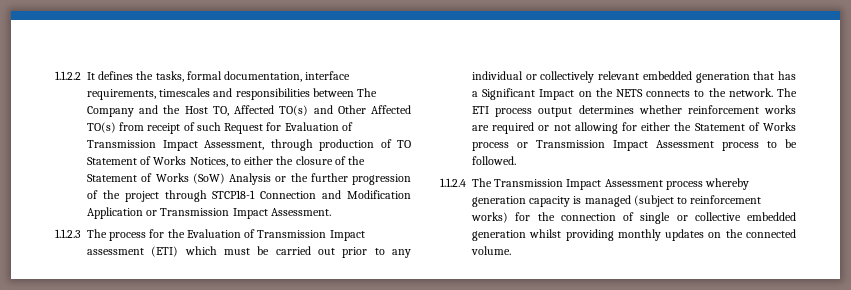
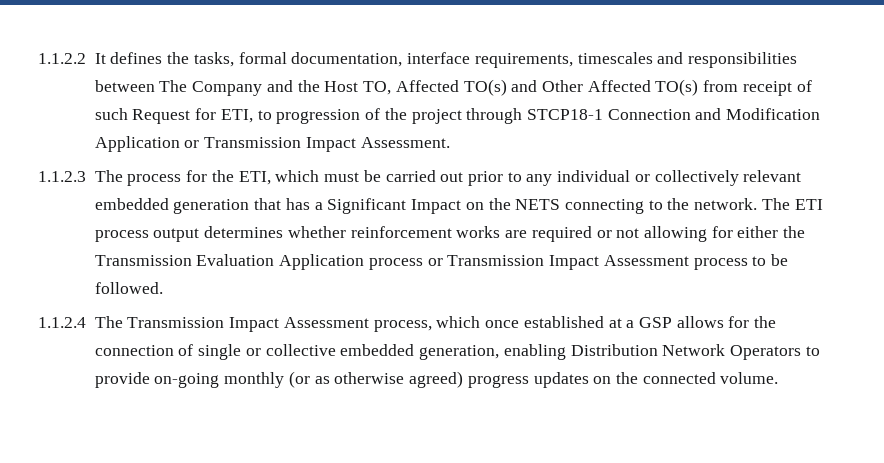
[284,122,353,131] [87,139,411,151] [87,156,366,167] [87,173,348,185] Evaluation of Transmission Impact Assessment, through production of TO Statement of Works Notices, to either the closure of the Statement of Works (SoW) Analysis or the further -> [220,109,272,123] ETI, to
[186,229,365,241] [87,246,179,257] Evaluation of Transmission Impact assessment (ETI) -> [238,171,271,185] ETI,
[646,90,691,97] connects -> [565,199,645,214] connecting
[694,122,796,131] Statement of Works -> [94,254,365,270] Transmission Evaluation Application
[665,178,750,190] [472,195,762,207] [471,212,508,223] process whereby generation capacity is managed (subject to reinforcement works) -> [373,316,724,332] process, which once established at a GSP allows
[472,229,661,241] generation whilst providing monthly -> [419,344,820,360] [94,371,529,388] generation, enabling Distribution Network Operators to provide on-going monthly (or as otherwise agreed) progress

